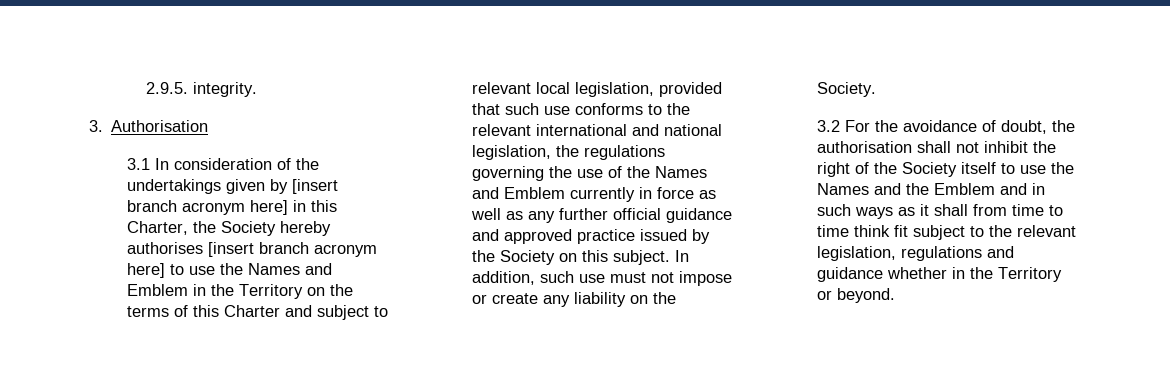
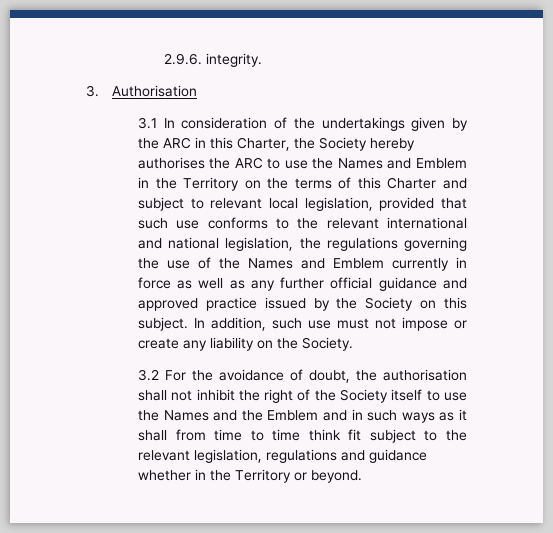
[146,82,189,94] 2.9.5. -> [163,53,202,65] 2.9.6.
[292,179,339,194] [127,200,289,215] [insert branch acronym here] -> [137,137,191,149] the ARC
[208,242,378,257] [127,263,166,278] [insert branch acronym here] -> [209,157,263,169] the ARC

